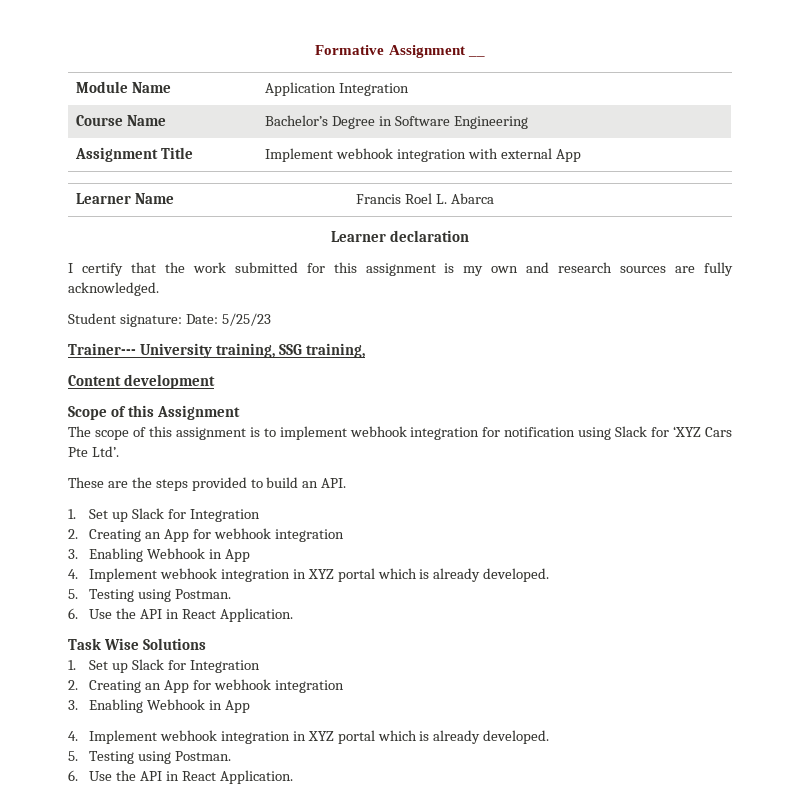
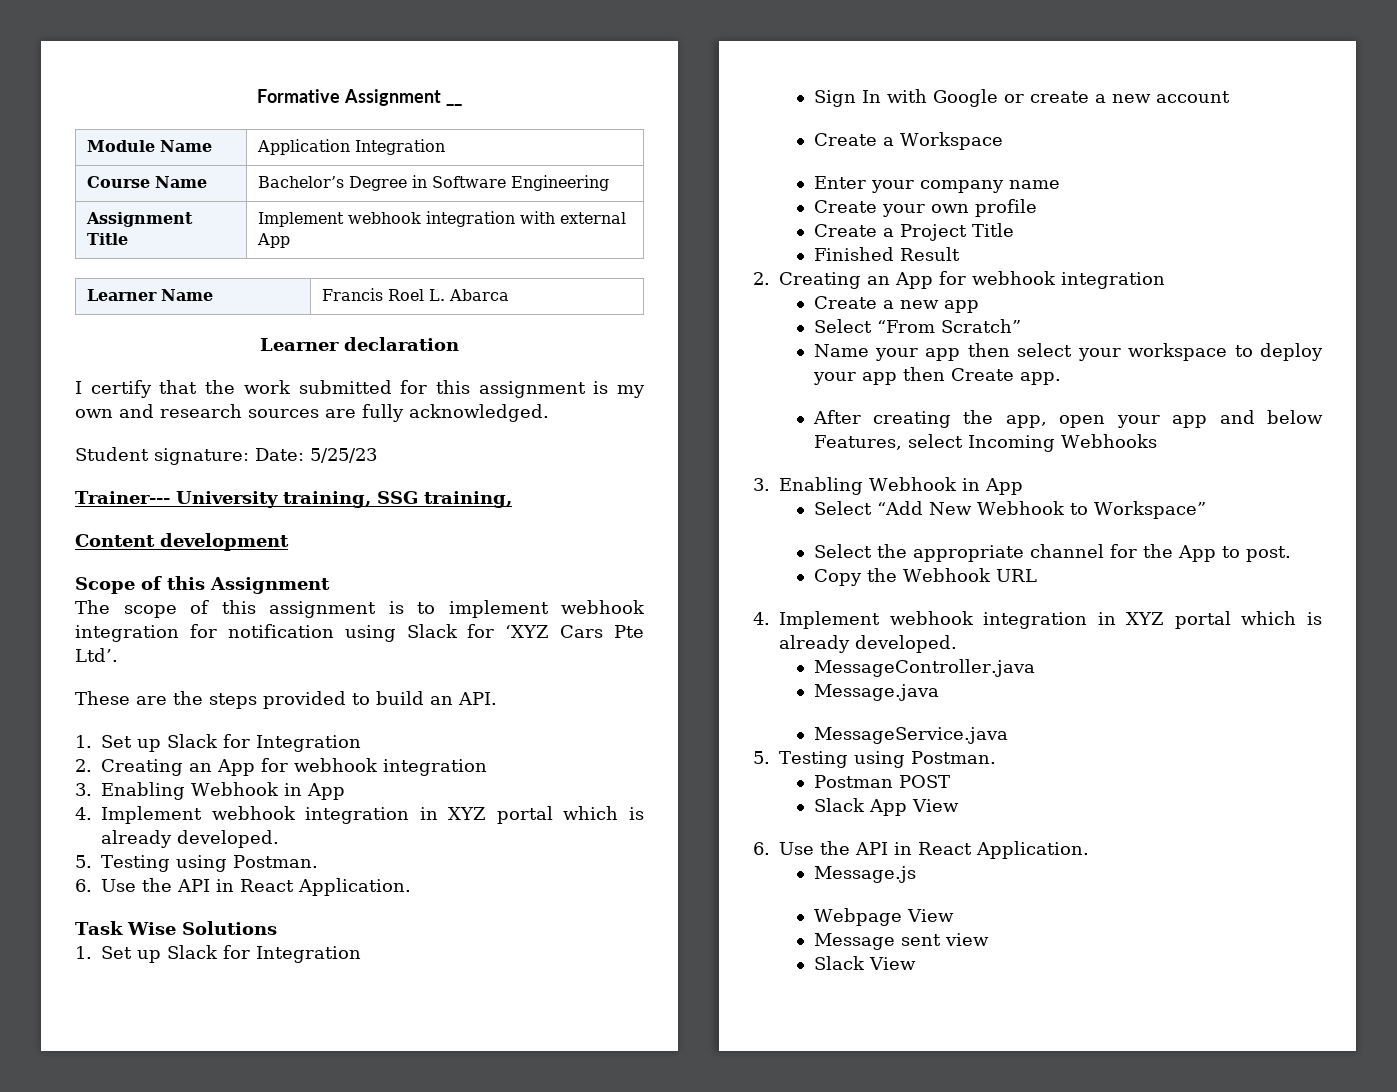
[68,679,344,693] [68,699,250,713] // 2. Creating an App for webhook integration // 3. Enabling Webhook in App -> [813,89,1230,107] [813,132,1003,150] [813,176,1060,193] [813,199,1037,217] [813,223,1014,241] [813,247,960,261] [753,271,1165,289] [813,296,979,313] [813,319,1021,333] [813,343,1323,361] [812,367,1061,385] [812,410,1323,428] [813,434,1157,452] [753,477,1023,495] [813,501,1206,519] [813,544,1291,562] [813,568,1037,586] // Sign In with Google or create a new account // Create a Workspace // Enter your company name // Create your own profile // Create a Project Title // Finished Result // 2. Creating an App for webhook integration // Create a new app // Select “From Scratch” // Name your app then select your workspace to deploy your app then Create app. // After creating the app, open your app and below Features, select Incoming Webhooks // 3. Enabling Webhook in App // Select “Add New Webhook to Workspace” // Select the appropriate channel for the App to post. // Copy the Webhook URL
[68,751,231,764] [68,770,293,784] // 5. Testing using Postman. // 6. Use the API in React Application. -> [813,659,1035,677] [813,684,939,701] [813,727,1008,744] [753,751,996,768] [813,775,950,788] [813,798,959,816] [753,841,1089,859] [813,866,916,883] [813,908,954,926] [813,933,989,950] [813,956,916,970] // MessageController.java // Message.java // MessageService.java // 5. Testing using Postman. // Postman POST // Slack App View // 6. Use the API in React Application. // Message.js // Webpage View // Message sent view // Slack View

